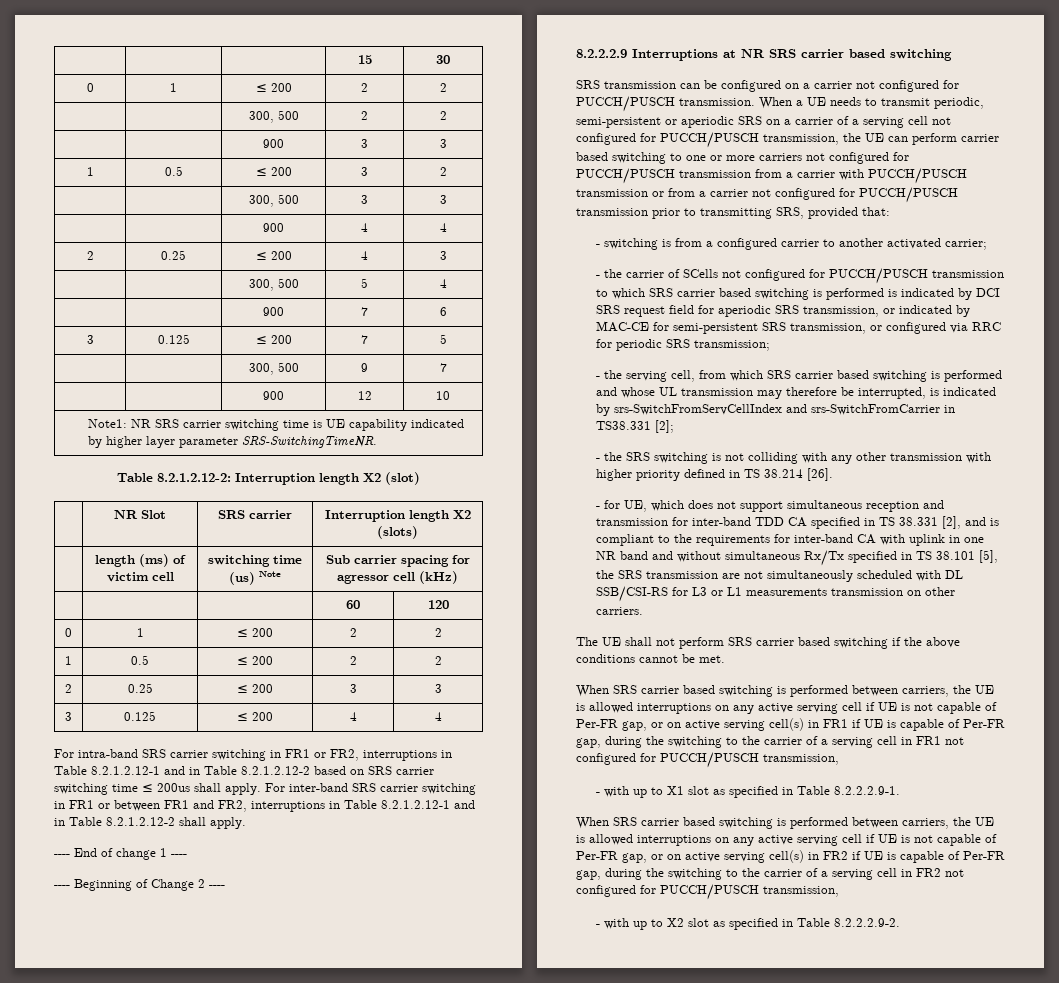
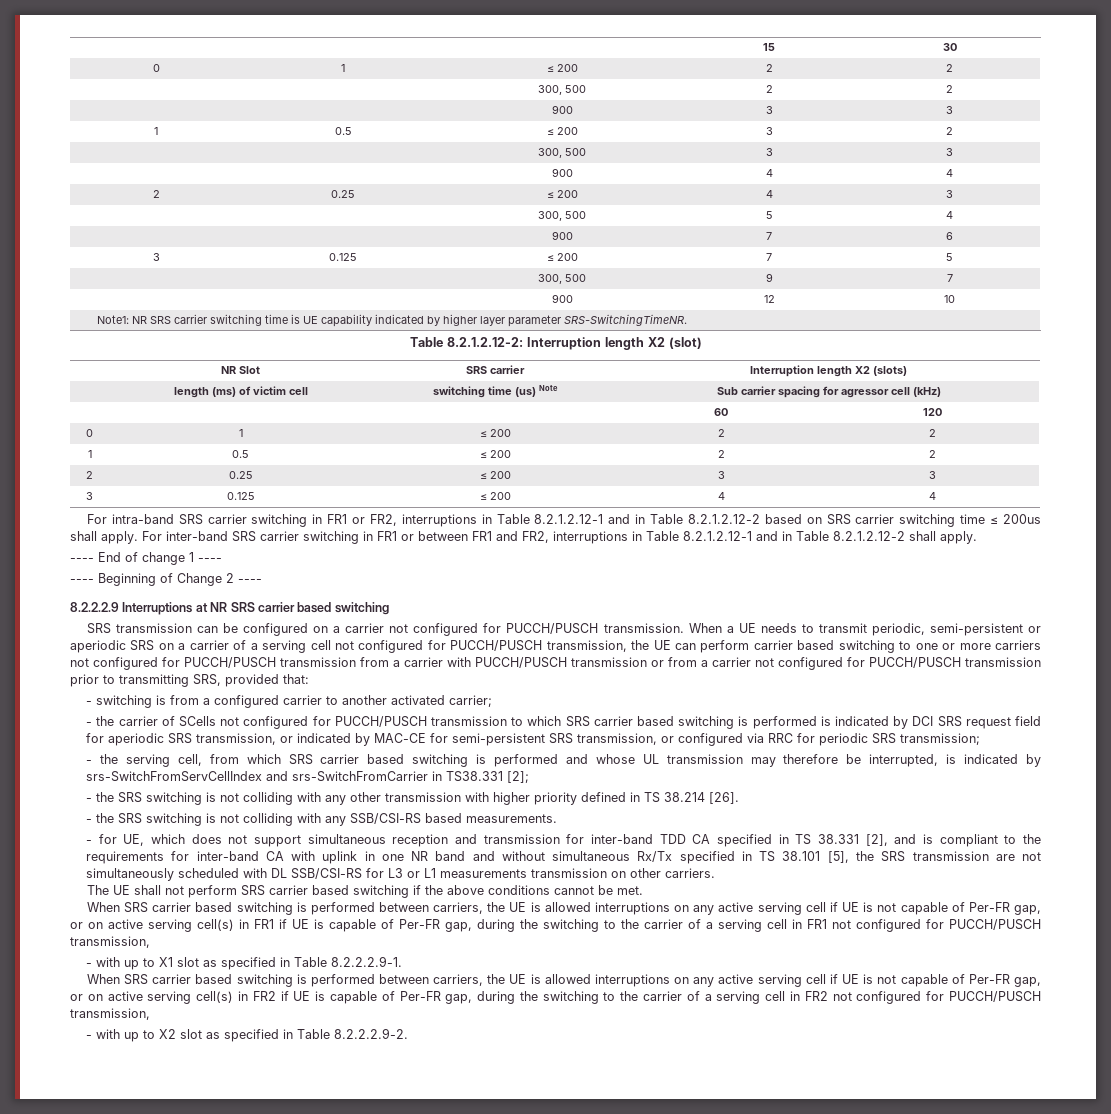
(833, 474) none -> [86,813,558,826] // - the SRS switching is not colliding with any SSB/CSI-RS based measurements.

